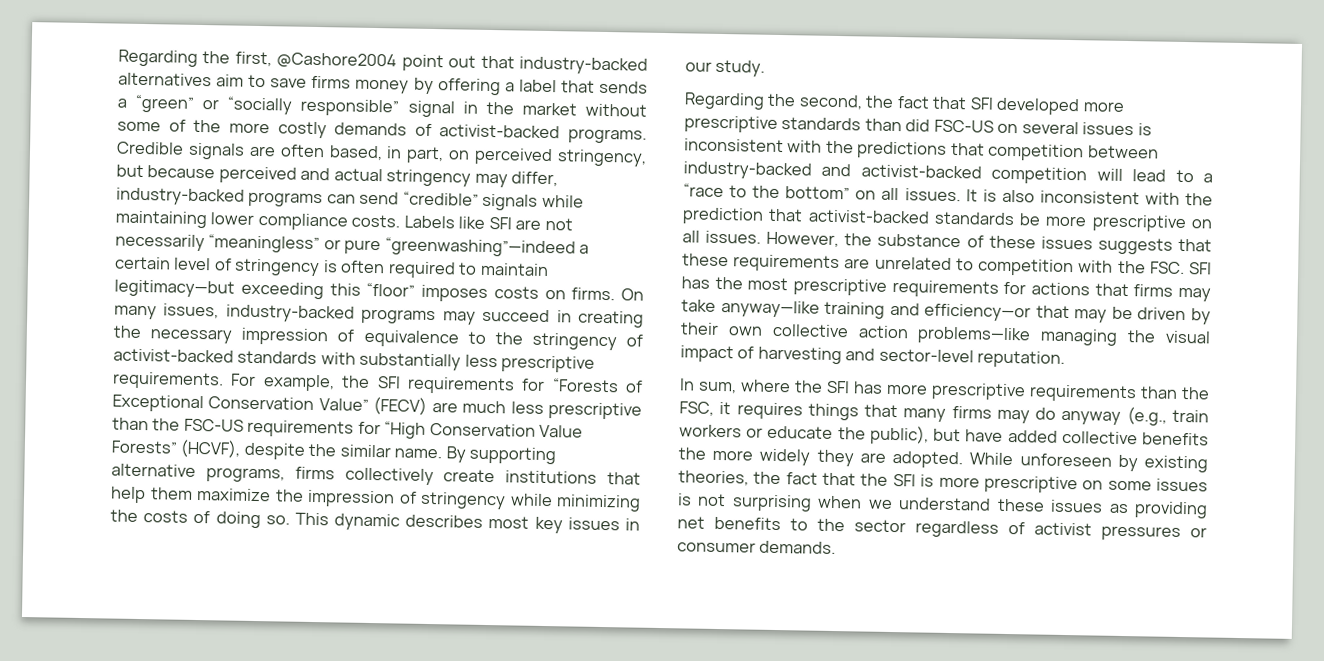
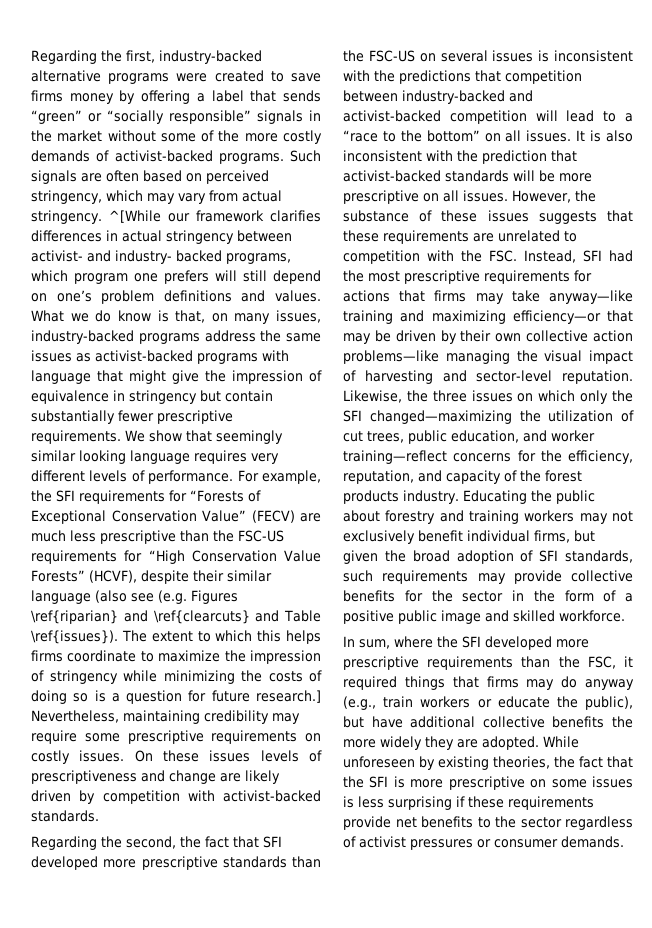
[276,52,649,75] [118,72,245,87] @Cashore2004 point out that industry-backed alternatives aim -> [159,50,262,64] [31,70,264,84] industry-backed alternative programs were created
[117,98,127,108] a -> (321, 96) none
[407,100,455,118] signal -> [257,110,303,124] signals
[116,141,184,155] Credible -> [290,150,321,162] Such
[328,145,648,167] [116,164,559,188] [116,187,584,211] [115,210,573,231] [115,233,590,258] [114,256,549,279] [114,279,644,302] [114,303,644,328] [113,325,643,351] [113,348,596,373] [112,371,224,390] based, in part, on perceived stringency, but because perceived and actual stringency may differ, industry-backed programs can send “credible” signals while maintaining lower compliance costs. Labels like SFI are not necessarily “meaningless” or pure “greenwashing”—indeed a certain level of stringency is often required to maintain legitimacy—but exceeding this “floor” imposes costs on firms. On many issues, industry-backed programs may succeed in creating the necessary impression of equivalence to the stringency of activist-backed standards with substantially less prescriptive requirements. -> [143,170,269,184] [31,190,282,204] [31,210,321,224] [31,230,292,244] [31,250,291,264] [31,270,321,284] [31,290,321,304] [31,310,321,324] [31,330,321,344] [31,350,289,364] [31,370,322,384] [31,390,273,404] [31,410,233,424] [31,430,283,444] [31,450,279,464] [31,470,234,484] based on perceived stringency, which may vary from actual stringency. ^[While our framework clarifies differences in actual stringency between activist- and industry- backed programs, which program one prefers will still depend on one’s problem definitions and values. What we do know is that, on many issues, industry-backed programs address the same issues as activist-backed programs with language that might give the impression of equivalence in stringency but contain substantially fewer prescriptive requirements. We show that seemingly similar looking language requires very different levels of performance.
[308,443,557,465] [111,463,641,486] [110,486,193,504] the similar name. By supporting alternative programs, firms collectively create institutions that help them -> [193,570,272,582] [31,590,238,604] [31,610,322,624] [31,630,321,644] [31,650,154,662] their similar language (also see (e.g. Figures \ref{riparian} and \ref{clearcuts} and Table \ref{issues}). The extent to which this helps firms coordinate to
[265,512,640,534] [685,59,766,77] so. This dynamic describes most key issues in our study. -> [73,690,321,704] [31,710,300,724] [31,730,321,744] [31,750,322,764] [31,770,280,784] [31,790,321,804] [31,810,99,822] so is a question for future research.] Nevertheless, maintaining credibility may require some prescriptive requirements on costly issues. On these issues levels of prescriptiveness and change are likely driven by competition with activist-backed standards.
[905,119,931,132] did -> [343,50,364,62] the
(1015, 218) none -> [513,170,535,181] will
[1189,262,1212,275] [681,276,710,289] SFI has -> [524,250,633,263] Instead, SFI had
(920, 309) none -> [431,310,506,324] maximizing
(1066, 359) none -> [343,390,633,404] [343,410,634,424] [343,430,595,444] [343,450,633,464] [343,470,582,484] [343,490,595,504] [343,510,633,524] [343,530,595,544] [343,550,633,564] [343,570,633,584] [343,590,633,602] [343,610,625,624] Likewise, the three issues on which only the SFI changed—maximizing the utilization of cut trees, public education, and worker training—reflect concerns for the efficiency, reputation, and capacity of the forest products industry. Educating the public about forestry and training workers may not exclusively benefit individual firms, but given the broad adoption of SFI standards, such requirements may provide collective benefits for the sector in the form of a positive public image and skilled workforce.
[853,381,883,394] has -> [485,636,552,650] developed
[736,402,803,420] requires -> [343,676,397,690] required
[903,408,947,422] many -> (479, 682) none
[1007,429,1058,443] added -> [410,716,476,728] additional
[697,493,1208,519] not surprising when we understand these issues as providing -> [358,796,594,810] [343,816,391,830] less surprising if these requirements provide

